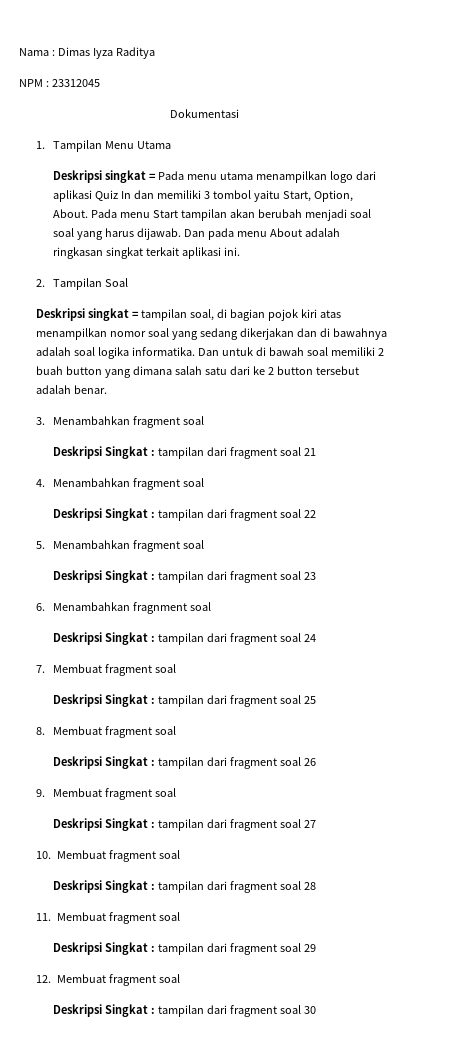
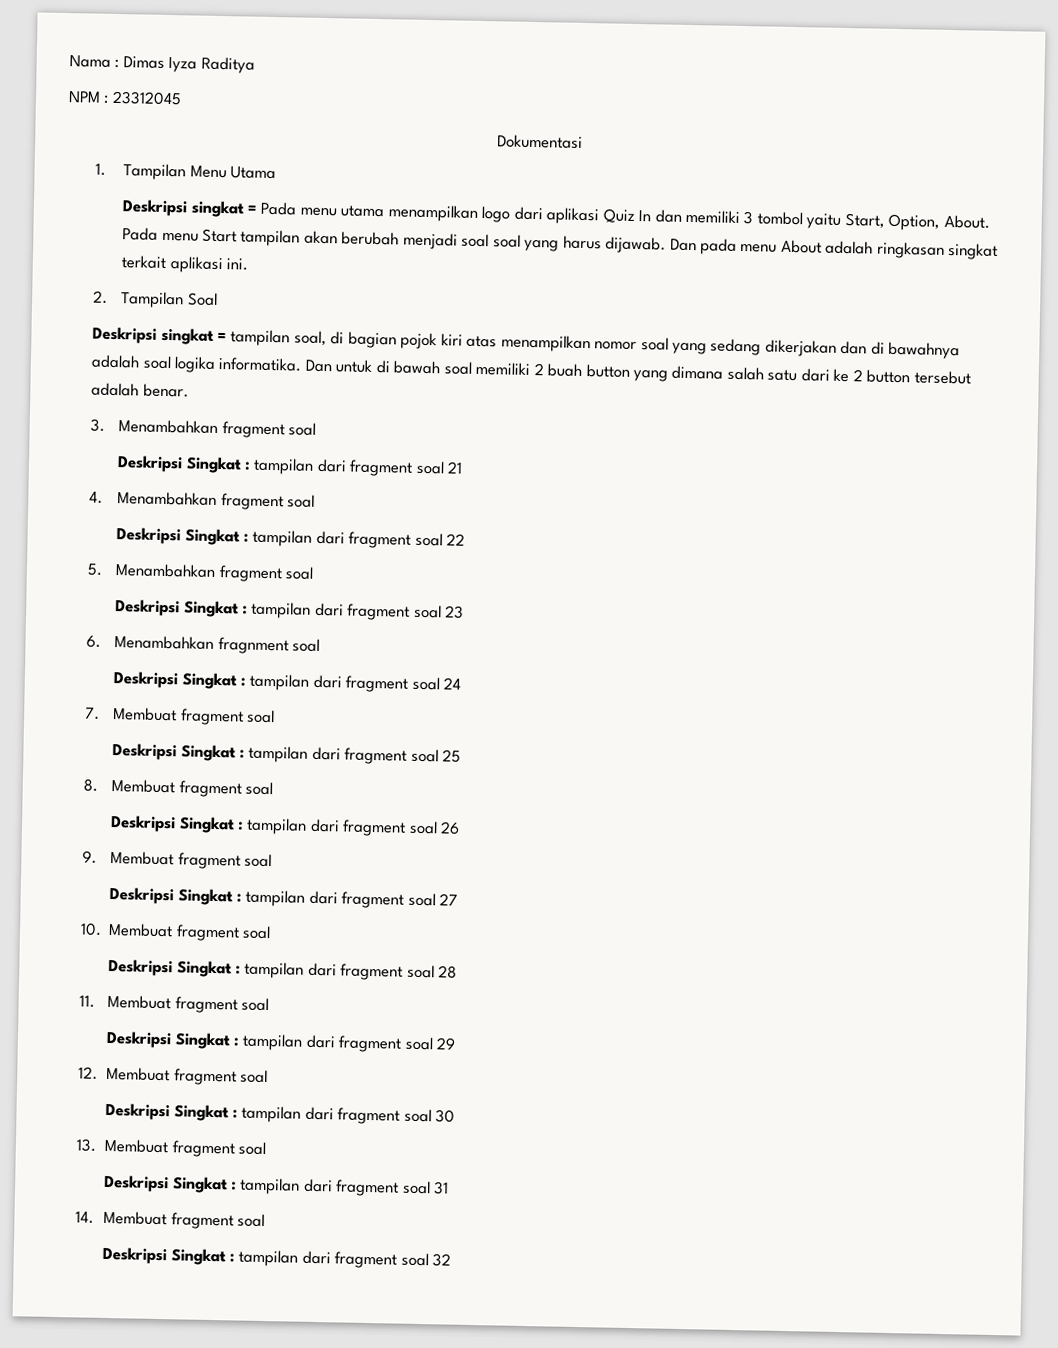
(316, 1010) none -> [76,1138,267,1158] [103,1174,450,1197] [75,1210,266,1230] [102,1246,452,1269] // 13. Membuat fragment soal // Deskripsi Singkat : tampilan dari fragment soal 31 // 14. Membuat fragment soal // Deskripsi Singkat : tampilan dari fragment soal 32

